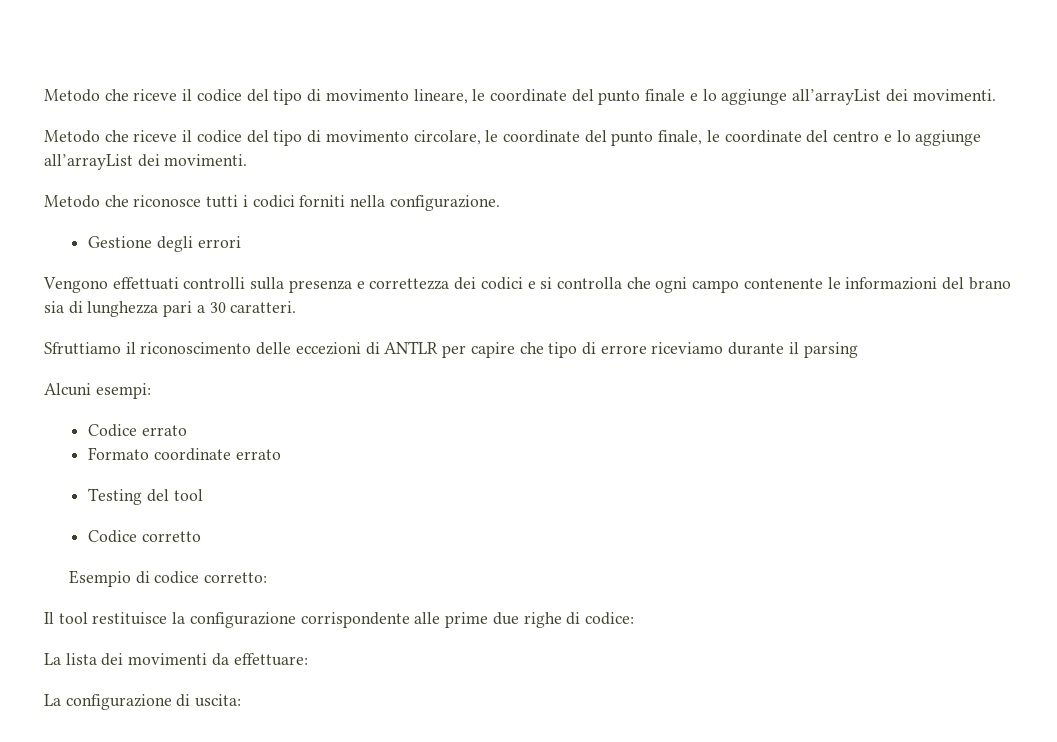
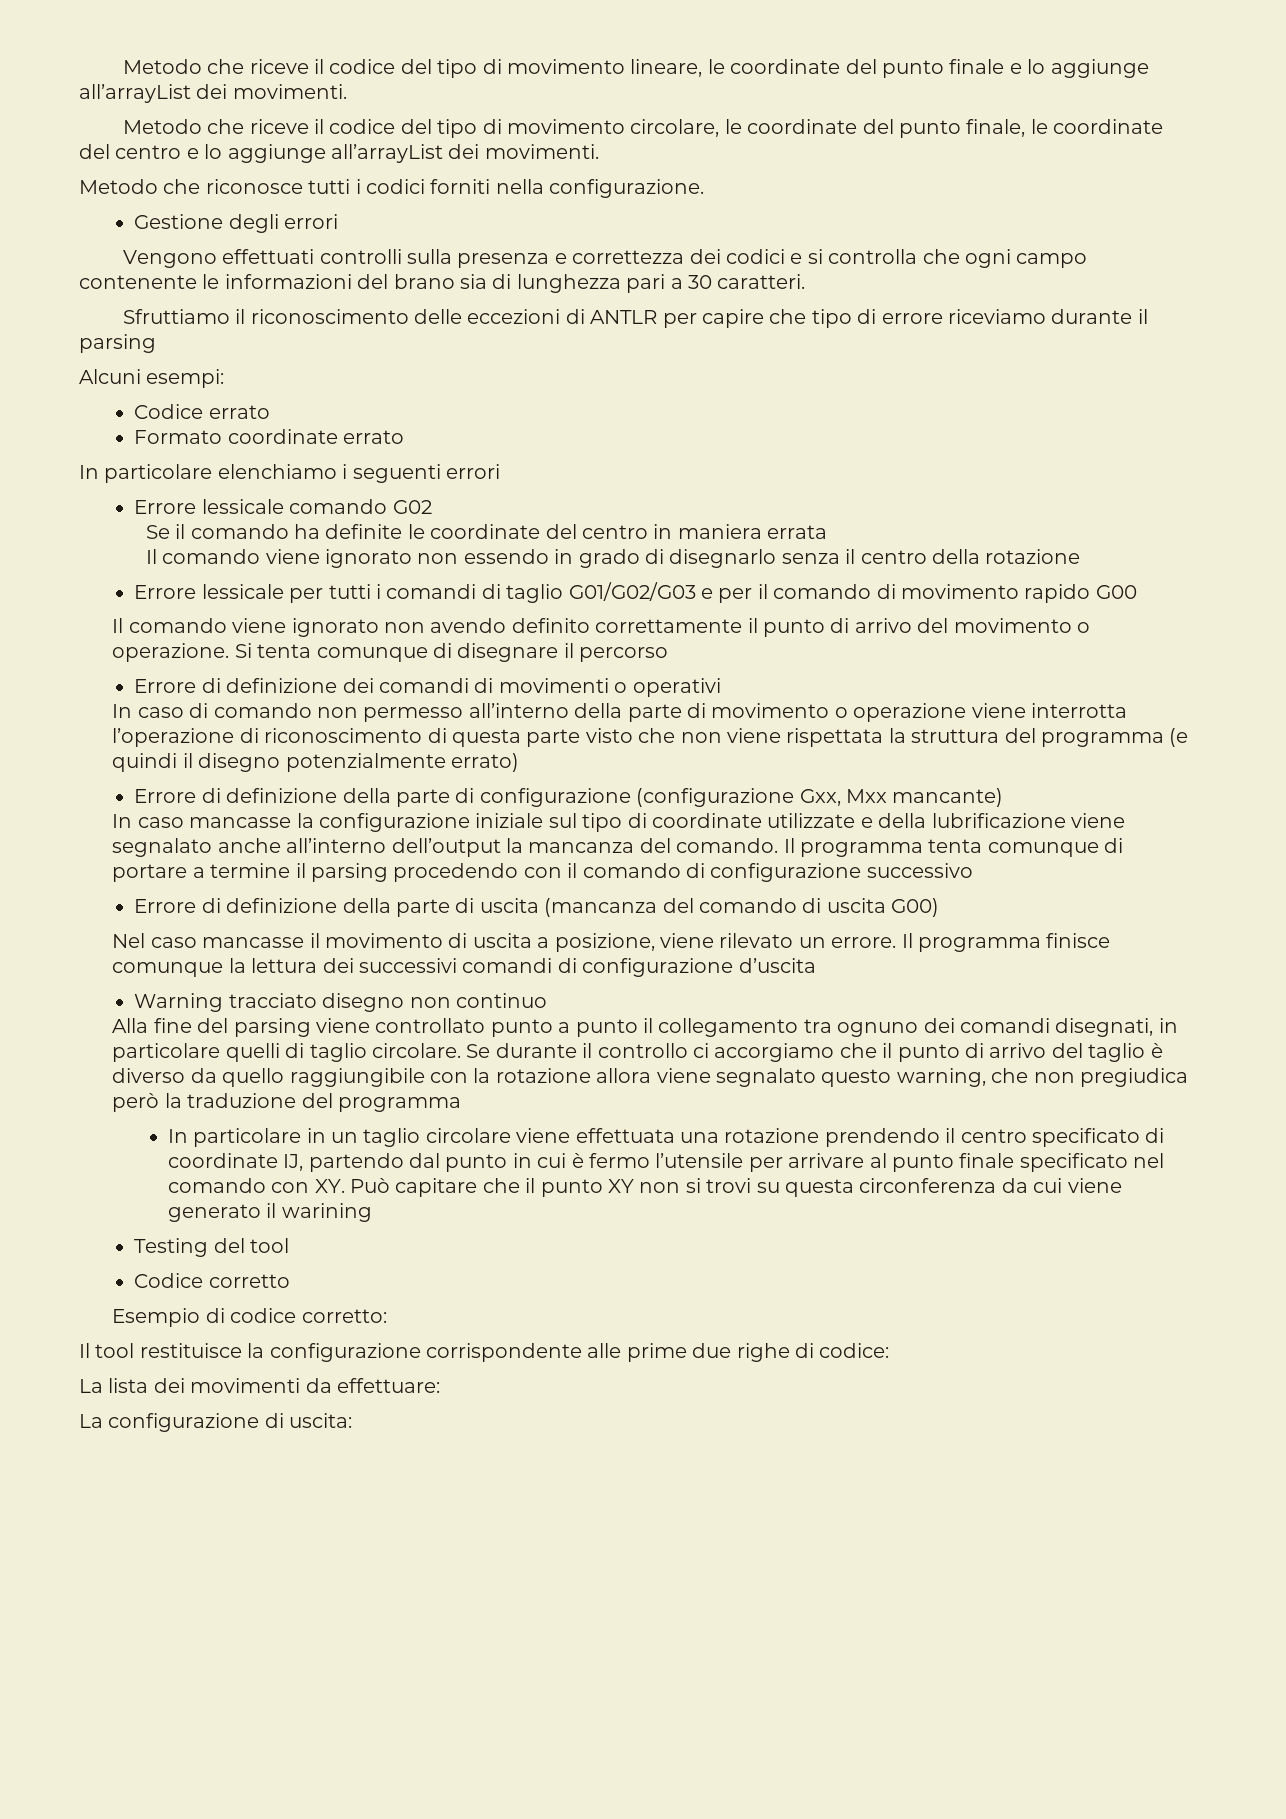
(281, 454) none -> [79,464,500,483] [134,499,432,514] [145,524,828,539] [145,549,1081,568] [134,582,1137,603] [112,618,1091,637] [112,643,669,662] [134,678,721,697] [112,703,1128,722] [112,728,1189,747] [112,753,520,772] [134,788,1004,807] [112,813,1126,832] [112,838,1124,857] [112,863,973,882] [134,898,940,917] [112,933,1111,952] [112,958,816,977] [134,993,548,1012] [112,1018,1178,1037] [112,1043,1163,1062] [112,1068,1189,1087] [112,1093,462,1112] [167,1128,1165,1147] [167,1153,1165,1172] [167,1178,1122,1197] [167,1203,372,1222] // In particolare elenchiamo i seguenti errori // Errore lessicale comando G02 // Se il comando ha definite le coordinate del centro in maniera errata // Il comando viene ignorato non essendo in grado di disegnarlo senza il centro della rotazione // Errore lessicale per tutti i comandi di taglio G01/G02/G03 e per il comando di movimento rapido G00 // Il comando viene ignorato non avendo definito correttamente il punto di arrivo del movimento o operazione. Si tenta comunque di disegnare il percorso // Errore di definizione dei comandi di movimenti o operativi // In caso di comando non permesso all’interno della parte di movimento o operazione viene interrotta l’operazione di riconoscimento di questa parte visto che non viene rispettata la struttura del programma (e quindi il disegno potenzialmente errato) // Errore di definizione della parte di configurazione (configurazione Gxx, Mxx mancante) // In caso mancasse la configurazione iniziale sul tipo di coordinate utilizzate e della lubrificazione viene segnalato anche all’interno dell’output la mancanza del comando. Il programma tenta comunque di portare a termine il parsing procedendo con il comando di configurazione successivo // Errore di definizione della parte di uscita (mancanza del comando di uscita G00) // Nel caso mancasse il movimento di uscita a posizione, viene rilevato un errore. Il programma finisce comunque la lettura dei successivi comandi di configurazione d’uscita // Warning tracciato disegno non continuo // Alla fine del parsing viene controllato punto a punto il collegamento tra ognuno dei comandi disegnati, in particolare quelli di taglio circolare. Se durante il controllo ci accorgiamo che il punto di arrivo del taglio è diverso da quello raggiungibile con la rotazione allora viene segnalato questo warning, che non pregiudica però la traduzione del programma // In particolare in un taglio circolare viene effettuata una rotazione prendendo il centro specificato di coordinate IJ, partendo dal punto in cui è fermo l’utensile per arrivare al punto finale specificato nel comando con XY. Può capitare che il punto XY non si trovi su questa circonferenza da cui viene generato il warining

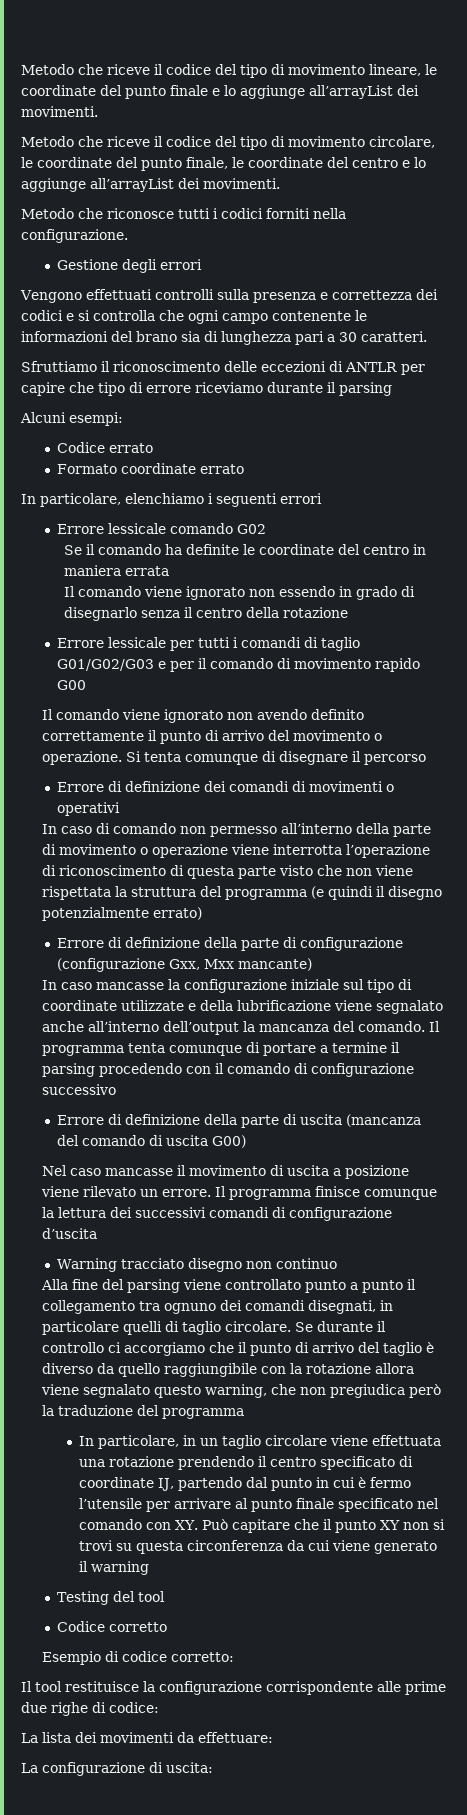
[104,464,213,483] particolare -> [40,493,121,507] particolare,
[554,933,655,952] posizione, -> [345,1165,410,1179] posizione
[193,1128,302,1147] particolare -> [97,1435,179,1449] particolare,
[281,1203,372,1222] warining -> [90,1561,149,1575] warning

